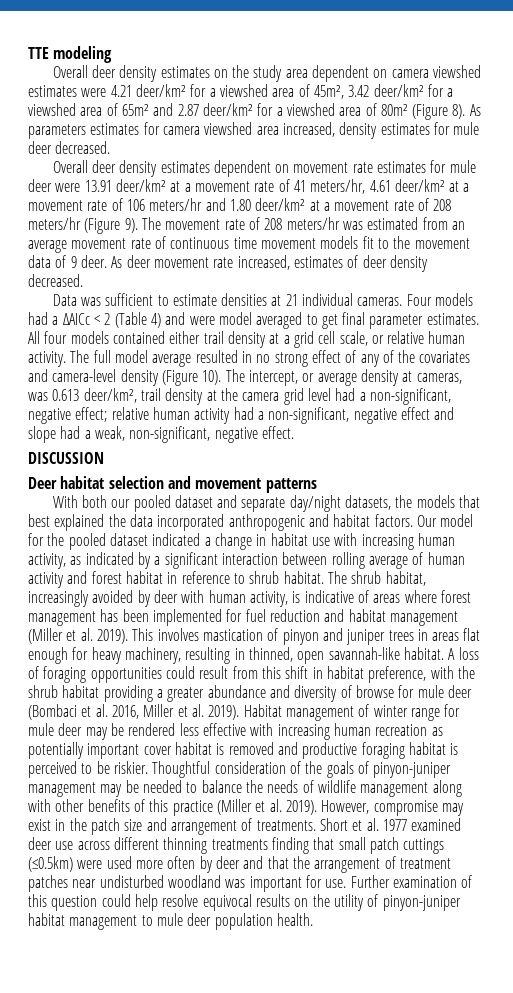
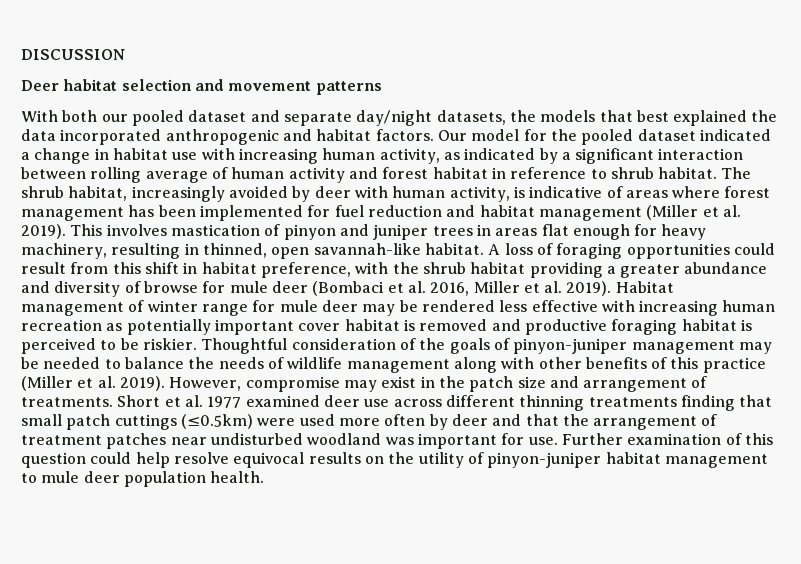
[28,46,113,63] [52,65,482,82] [28,84,454,99] [28,103,481,120] [28,122,480,139] [28,141,111,154] [52,160,476,177] [28,179,470,194] [28,198,452,211] [28,217,465,234] [28,236,470,253] [28,255,428,272] [28,274,83,287] [52,293,474,306] [28,312,479,329] [28,331,466,348] [28,350,471,367] [28,369,462,386] [28,388,451,405] [28,407,455,424] [28,426,294,443] TTE modeling // Overall deer density estimates on the study area dependent on camera viewshed estimates were 4.21 deer/km² for a viewshed area of 45m², 3.42 deer/km² for a viewshed area of 65m² and 2.87 deer/km² for a viewshed area of 80m² (Figure 8). As parameters estimates for camera viewshed area increased, density estimates for mule deer decreased. // Overall deer density estimates dependent on movement rate estimates for mule deer were 13.91 deer/km² at a movement rate of 41 meters/hr, 4.61 deer/km² at a movement rate of 106 meters/hr and 1.80 deer/km² at a movement rate of 208 meters/hr (Figure 9). The movement rate of 208 meters/hr was estimated from an average movement rate of continuous time movement models fit to the movement data of 9 deer. As deer movement rate increased, estimates of deer density decreased. // Data was sufficient to estimate densities at 21 individual cameras. Four models had a ΔAICc < 2 (Table 4) and were model averaged to get final parameter estimates. All four models contained either trail density at a grid cell scale, or relative human activity. The full model average resulted in no strong effect of any of the covariates and camera-level density (Figure 10). The intercept, or average density at cameras, was 0.613 deer/km², trail density at the camera grid level had a non-significant, negative effect; relative human activity had a non-significant, negative effect and slope had a weak, non-significant, negative effect. // -> (21, 54) none

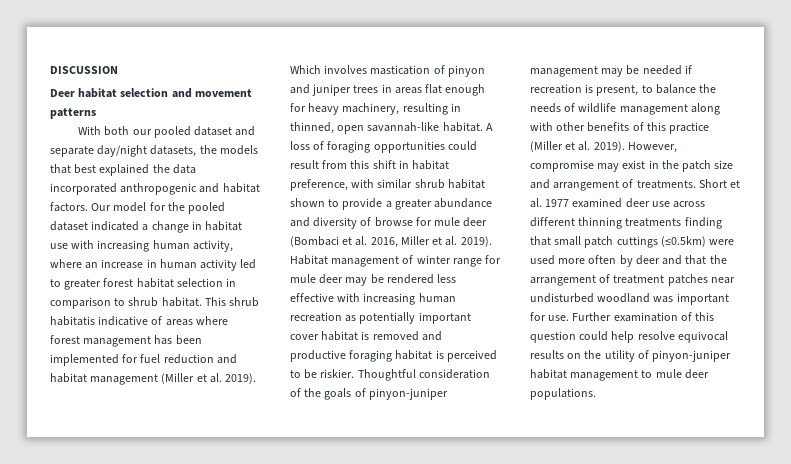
[443,148,744,164] [21,167,752,183] [21,186,525,202] as indicated by a significant interaction between rolling average of human activity and forest habitat in reference to shrub habitat. The shrub habitat, increasingly avoided by deer with human activity, is -> [50,259,257,271] [50,278,237,290] [50,297,260,309] [50,316,95,326] where an increase in human activity led to greater forest habitat selection in comparison to shrub habitat. This shrub habitatis
[70,224,103,236] This -> [290,65,321,74] Which
[392,262,419,274] the -> [377,179,413,189] similar
[529,262,603,278] providing -> [290,198,383,210] shown to provide
(101, 363) none -> [684,65,692,74] [530,84,639,96] if recreation is present,
[123,471,265,487] population health. -> [530,388,596,400] populations.

